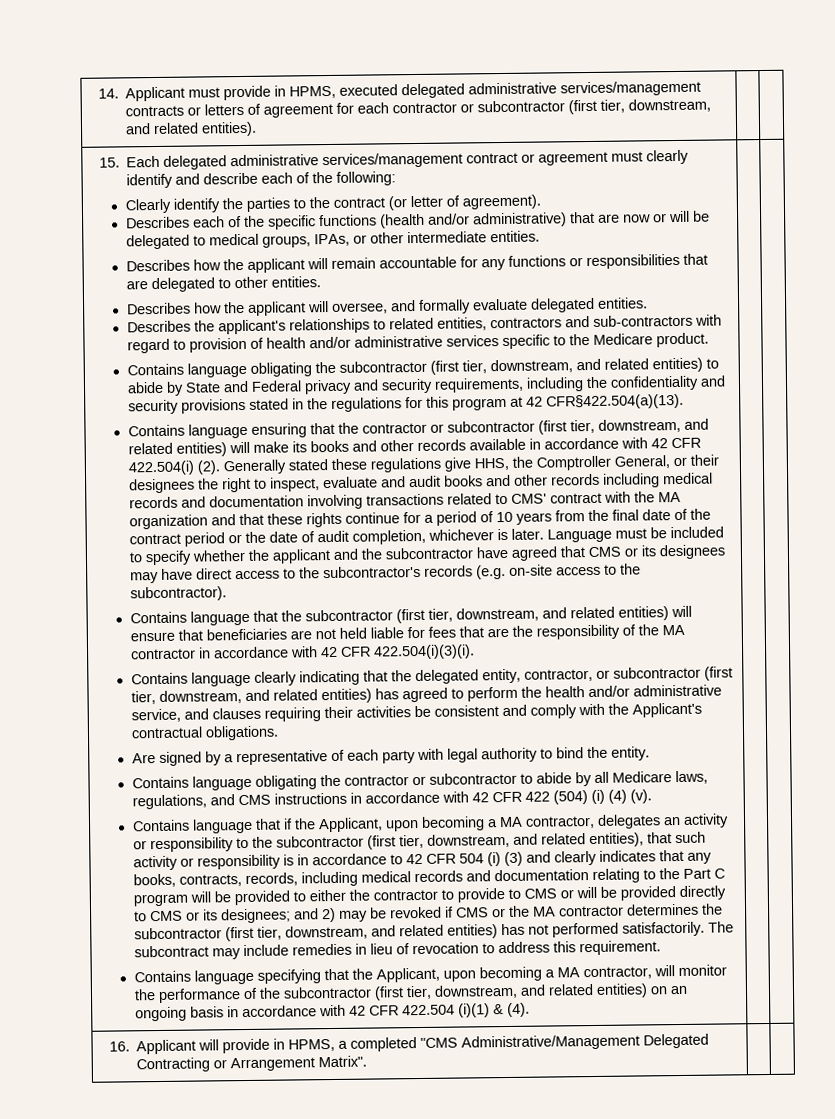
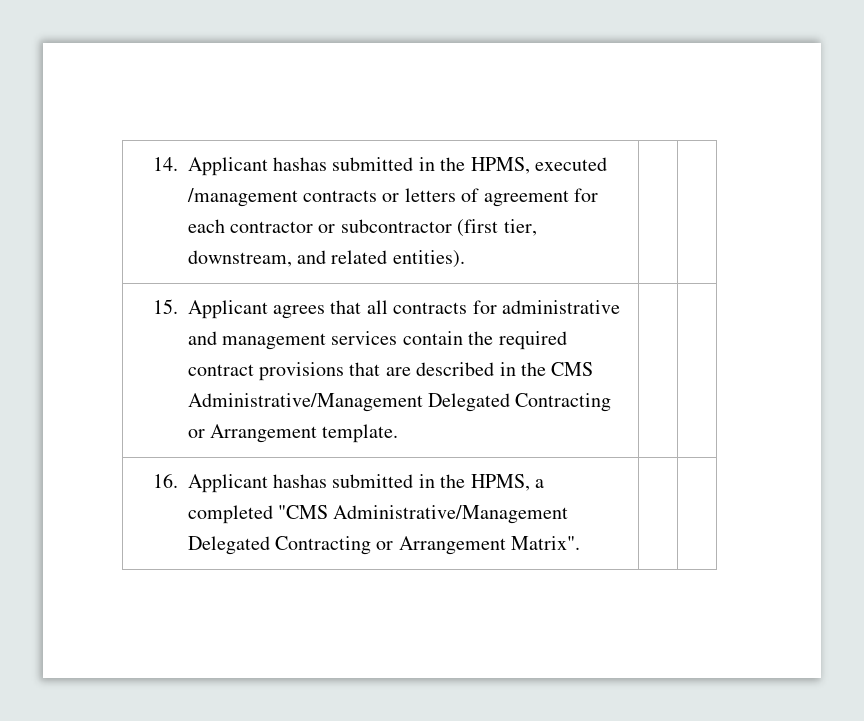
[188,80,702,101] must provide in HPMS, executed delegated administrative services/management -> [272,157,607,174] [186,188,298,207] hashas submitted in the HPMS, executed /management
[126,149,690,170] [126,171,397,189] [124,194,541,214] [125,210,710,230] [125,230,540,250] [125,253,708,273] [125,276,321,293] [126,297,648,316] [126,314,722,335] [126,332,709,354] [126,357,719,378] [126,375,726,396] [127,393,684,415] [127,418,709,439] [127,437,701,457] [127,454,719,476] [128,472,713,494] [128,491,681,510] [128,508,711,530] [128,526,724,547] [128,544,726,566] [129,563,641,584] [129,586,227,602] [129,605,692,626] [129,624,685,642] [130,644,475,660] [130,666,733,687] [130,684,722,705] [130,702,702,723] [130,725,279,741] [131,746,650,766] [131,770,708,791] [131,789,652,810] [131,813,729,834] [132,831,706,853] [132,849,712,871] [132,868,725,888] [132,885,726,907] [133,903,723,924] [133,921,734,942] [133,940,661,960] [133,964,727,985] [133,983,688,1004] [134,1002,530,1022] [108,1038,286,1055] Each delegated administrative services/management contract or agreement must clearly identify and describe each of the following: // Clearly identify the parties to the contract (or letter of agreement). // Describes each of the specific functions (health and/or administrative) that are now or will be delegated to medical groups, IPAs, or other intermediate entities. // Describes how the applicant will remain accountable for any functions or responsibilities that are delegated to other entities. // Describes how the applicant will oversee, and formally evaluate delegated entities. // Describes the applicant's relationships to related entities, contractors and sub-contractors with regard to provision of health and/or administrative services specific to the Medicare product. // Contains language obligating the subcontractor (first tier, downstream, and related entities) to abide by State and Federal privacy and security requirements, including the confidentiality and security provisions stated in the regulations for this program at 42 CFR§422.504(a)(13). // Contains language ensuring that the contractor or subcontractor (first tier, downstream, and related entities) will make its books and other records available in accordance with 42 CFR 422.504(i) (2). Generally stated these regulations give HHS, the Comptroller General, or their designees the right to inspect, evaluate and audit books and other records including medical records and documentation involving transactions related to CMS' contract with the MA organization and that these rights continue for a period of 10 years from the final date of the contract period or the date of audit completion, whichever is later. Language must be included to specify whether the applicant and the subcontractor have agreed that CMS or its designees may have direct access to the subcontractor's records (e.g. on-site access to the subcontractor). // Contains language that the subcontractor (first tier, downstream, and related entities) will ensure that beneficiaries are not held liable for fees that are the responsibility of the MA contractor in accordance with 42 CFR 422.504(i)(3)(i). // Contains language clearly indicating that the delegated entity, contractor, or subcontractor (first tier, downstream, and related entities) has agreed to perform the health and/or administrative service, and clauses requiring their activities be consistent and comply with the Applicant's contractual obligations. // Are signed by a representative of each party with legal authority to bind the entity. // Contains language obligating the contractor or subcontractor to abide by all Medicare laws, regulations, and CMS instructions in accordance with 42 CFR 422 (504) (i) (4) (v). // Contains language that if the Applicant, upon becoming a MA contractor, delegates an activity or responsibility to the subcontractor (first tier, downstream, and related entities), that such activity or responsibility is in accordance to 42 CFR 504 (i) (3) and clearly indicates that any books, contracts, records, including medical records and documentation relating to the Part C program will be provided to either the contractor to provide to CMS or will be provided directly to CMS or its designees; and 2) may be revoked if CMS or the MA contractor determines the subcontractor (first tier, downstream, and related entities) has not performed satisfactorily. The subcontract may include remedies in lieu of revocation to address this requirement. // Contains language specifying that the Applicant, upon becoming a MA contractor, will monitor the performance of the subcontractor (first tier, downstream, and related entities) on an ongoing basis in accordance with 42 CFR 422.504 (i)(1) & (4). | | // 16. Applicant will provide in -> [187,300,620,319] [187,331,567,350] [187,362,594,381] [187,393,612,412] [187,424,399,443] [152,473,466,493] Applicant agrees that all contracts for administrative and management services contain the required contract provisions that are described in the CMS Administrative/Management Delegated Contracting or Arrangement template. | | // 16. Applicant hashas submitted in the

